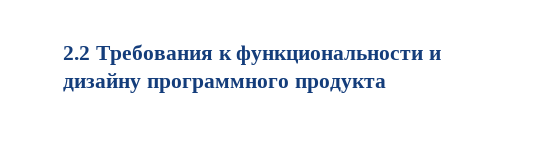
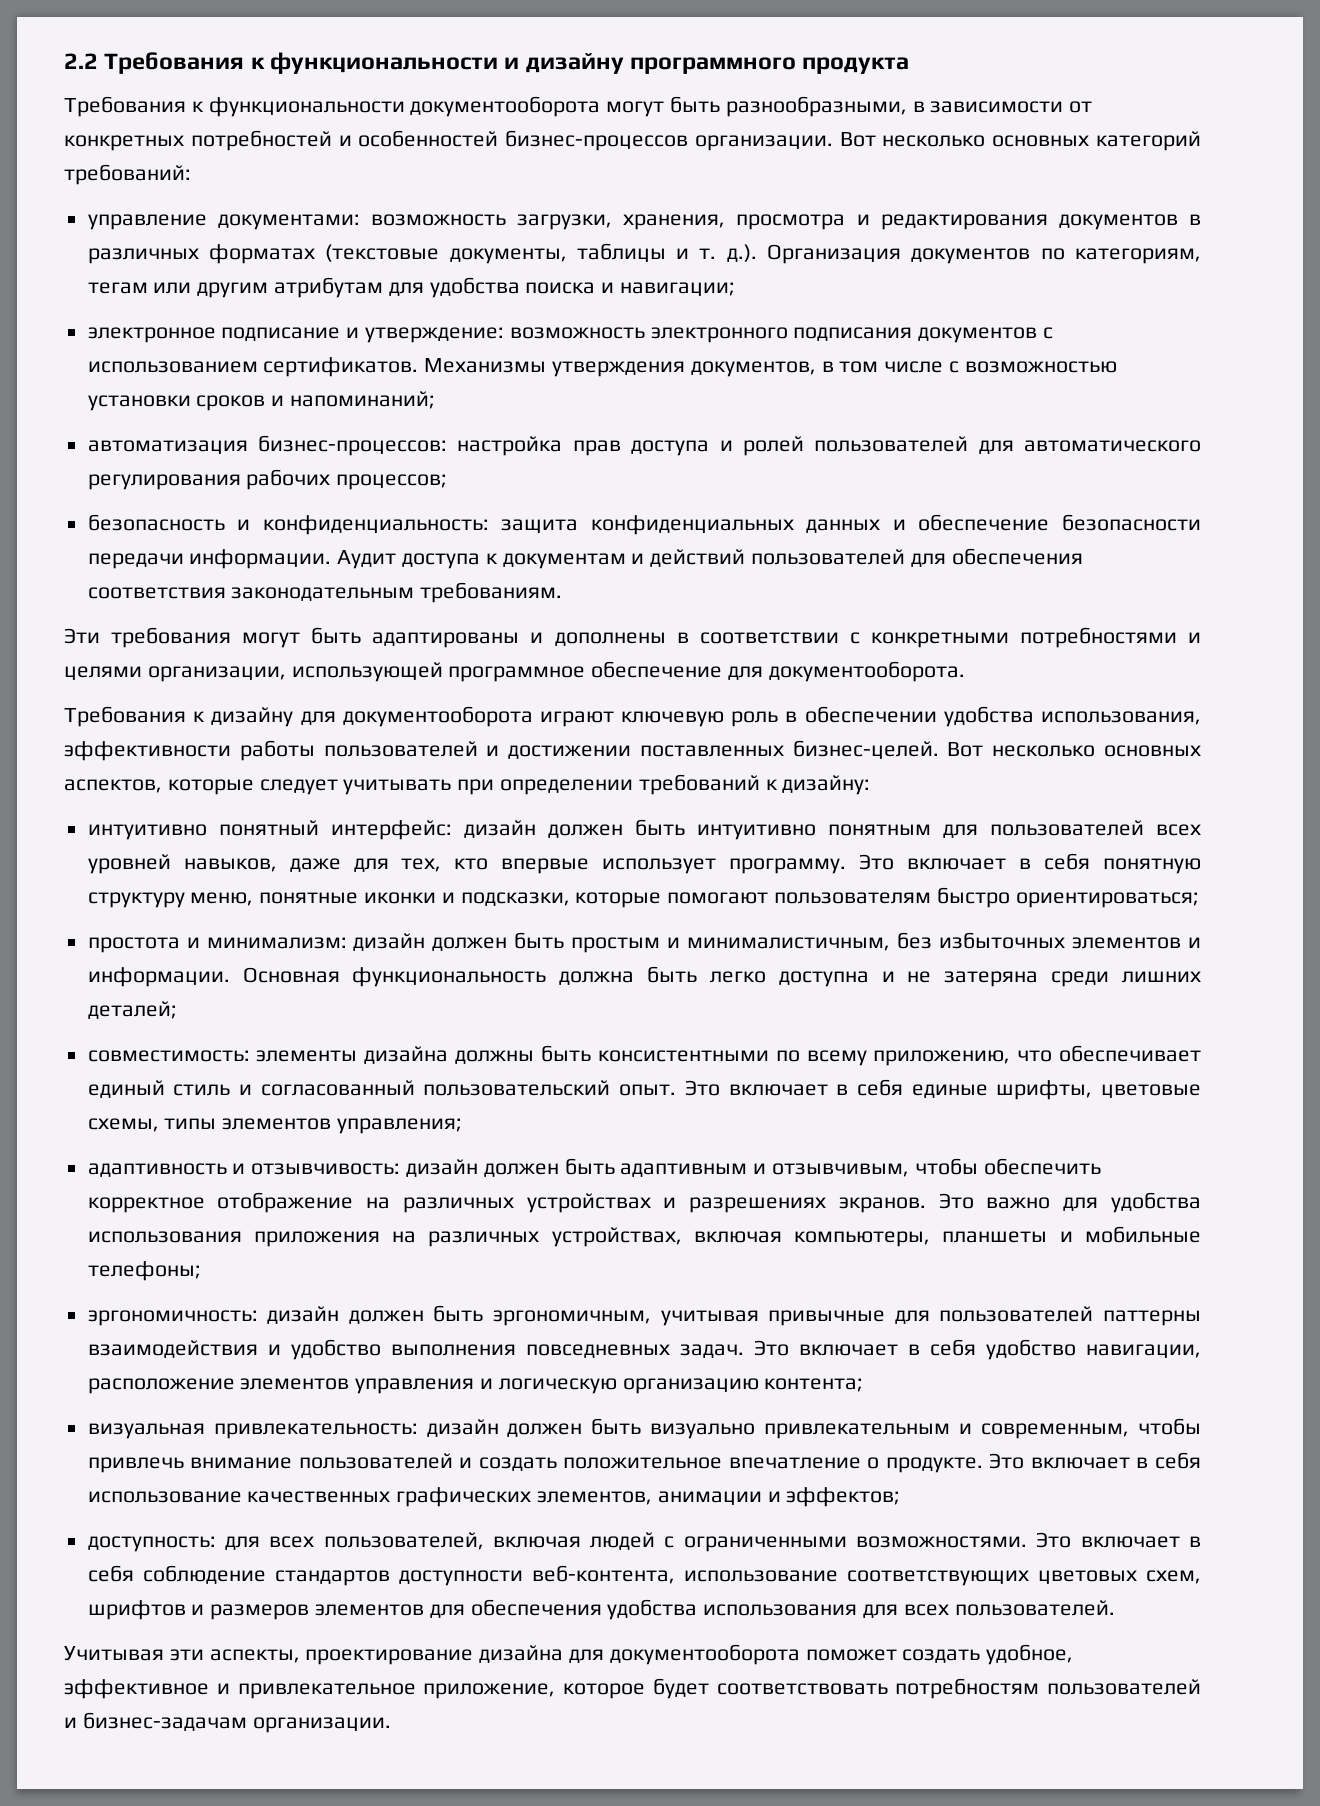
(386, 85) none -> [64,96,1093,117] [64,130,1201,151] [64,164,191,185] [87,214,1201,230] [87,243,1201,264] [87,277,736,298] [87,327,1054,343] [87,357,1117,377] [87,391,436,411] [87,435,1201,456] [87,469,448,490] [87,514,1201,535] [87,548,1083,569] [87,582,563,603] [64,627,1201,648] [64,661,965,682] [64,706,1201,727] [64,740,1201,761] [64,774,871,795] [87,819,1201,840] [87,853,1202,874] [87,887,1199,908] [87,932,1201,953] [87,966,1201,987] [87,1001,177,1019] [87,1045,1202,1066] [87,1079,1201,1100] [87,1118,463,1134] [87,1158,1101,1177] [87,1192,1201,1213] [87,1226,1201,1247] [87,1261,201,1281] [87,1305,1201,1326] [87,1339,1201,1360] [87,1378,864,1394] [87,1418,1201,1439] [87,1452,1201,1473] [87,1487,901,1507] [87,1532,1201,1552] [87,1565,1201,1586] [87,1599,1115,1620] [64,1644,1074,1665] [64,1678,1201,1699] [64,1712,391,1733] // Требования к функциональности документооборота могут быть разнообразными, в зависимости от конкретных потребностей и особенностей бизнес-процессов организации. Вот несколько основных категорий требований: // управление документами: возможность загрузки, хранения, просмотра и редактирования документов в различных форматах (текстовые документы, таблицы и т. д.). Организация документов по категориям, тегам или другим атрибутам для удобства поиска и навигации; // электронное подписание и утверждение: возможность электронного подписания документов с использованием сертификатов. Механизмы утверждения документов, в том числе с возможностью установки сроков и напоминаний; // автоматизация бизнес-процессов: настройка прав доступа и ролей пользователей для автоматического регулирования рабочих процессов; // безопасность и конфиденциальность: защита конфиденциальных данных и обеспечение безопасности передачи информации. Аудит доступа к документам и действий пользователей для обеспечения соответствия законодательным требованиям. // Эти требования могут быть адаптированы и дополнены в соответствии с конкретными потребностями и целями организации, использующей программное обеспечение для документооборота. // Требования к дизайну для документооборота играют ключевую роль в обеспечении удобства использования, эффективности работы пользователей и достижении поставленных бизнес-целей. Вот несколько основных аспектов, которые следует учитывать при определении требований к дизайну: // интуитивно понятный интерфейс: дизайн должен быть интуитивно понятным для пользователей всех уровней навыков, даже для тех, кто впервые использует программу. Это включает в себя понятную структуру меню, понятные иконки и подсказки, которые помогают пользователям быстро ориентироваться; // простота и минимализм: дизайн должен быть простым и минималистичным, без избыточных элементов и информации. Основная функциональность должна быть легко доступна и не затеряна среди лишних деталей; // совместимость: элементы дизайна должны быть консистентными по всему приложению, что обеспечивает единый стиль и согласованный пользовательский опыт. Это включает в себя единые шрифты, цветовые схемы, типы элементов управления; // адаптивность и отзывчивость: дизайн должен быть адаптивным и отзывчивым, чтобы обеспечить корректное отображение на различных устройствах и разрешениях экранов. Это важно для удобства использования приложения на различных устройствах, включая компьютеры, планшеты и мобильные телефоны; // эргономичность: дизайн должен быть эргономичным, учитывая привычные для пользователей паттерны взаимодействия и удобство выполнения повседневных задач. Это включает в себя удобство навигации, расположение элементов управления и логическую организацию контента; // визуальная привлекательность: дизайн должен быть визуально привлекательным и современным, чтобы привлечь внимание пользователей и создать положительное впечатление о продукте. Это включает в себя использование качественных графических элементов, анимации и эффектов; // доступность: для всех пользователей, включая людей с ограниченными возможностями. Это включает в себя соблюдение стандартов доступности веб-контента, использование соответствующих цветовых схем, шрифтов и размеров элементов для обеспечения удобства использования для всех пользователей. // Учитывая эти аспекты, проектирование дизайна для документооборота поможет создать удобное, эффективное и привлекательное приложение, которое будет соответствовать потребностям пользователей и бизнес-задачам организации.

